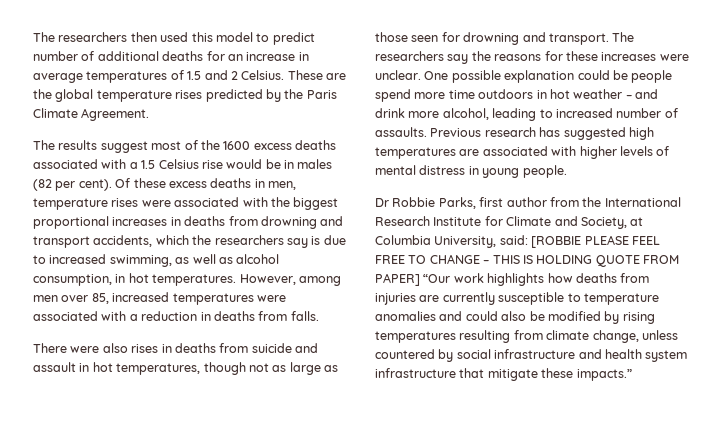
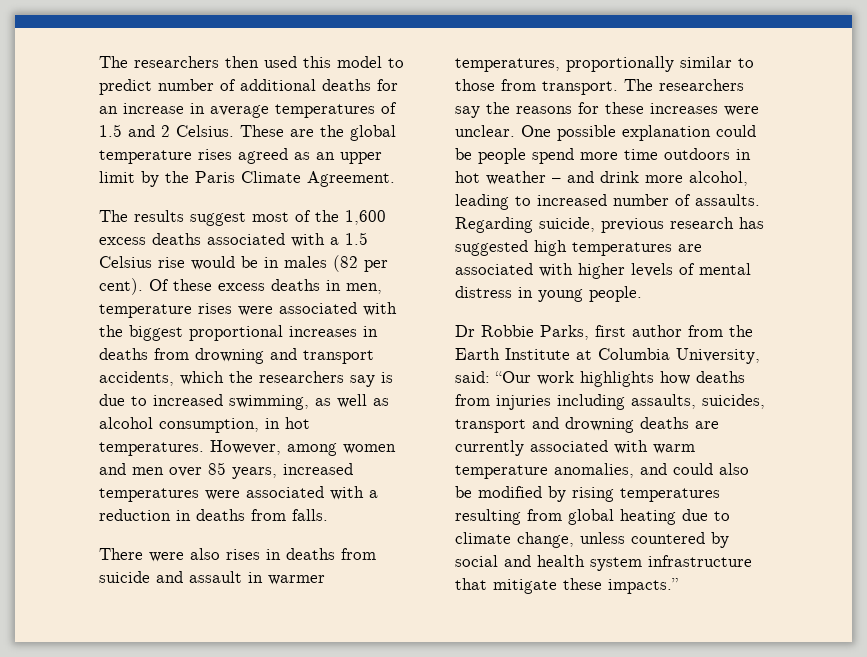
[205,89,263,102] predicted -> [238,148,382,164] [99,171,135,183] agreed as an upper limit
[223,141,251,150] 1600 -> [345,210,386,225] 1,600
[33,293,109,304] men over 85, -> [343,444,396,454] [99,462,277,479] women and men over 85 years,
[92,362,338,375] [375,32,546,45] hot temperatures, though not as large as those seen for drowning and -> [268,575,325,585] [455,56,754,72] [455,79,536,91] warmer temperatures, proportionally similar to those from
[430,128,482,137] Previous -> [455,217,664,233] Regarding suicide, previous
[604,197,681,207] [375,216,644,229] [375,235,660,248] [375,254,679,267] [375,273,420,286] International Research Institute for Climate and Society, at Columbia University, said: [ROBBIE PLEASE FEEL FREE TO CHANGE – THIS IS HOLDING QUOTE FROM PAPER] -> [455,348,760,364] [455,371,490,383] Earth Institute at Columbia University, said:
[419,292,659,305] [375,311,436,321] are currently susceptible to temperature anomalies -> [557,394,765,410] [455,417,719,433] [455,440,695,456] [455,463,634,479] including assaults, suicides, transport and drowning deaths are currently associated with warm temperature anomalies,
(543, 335) none -> [568,509,730,525] global heating due to
[494,349,576,359] infrastructure -> (498, 561) none

